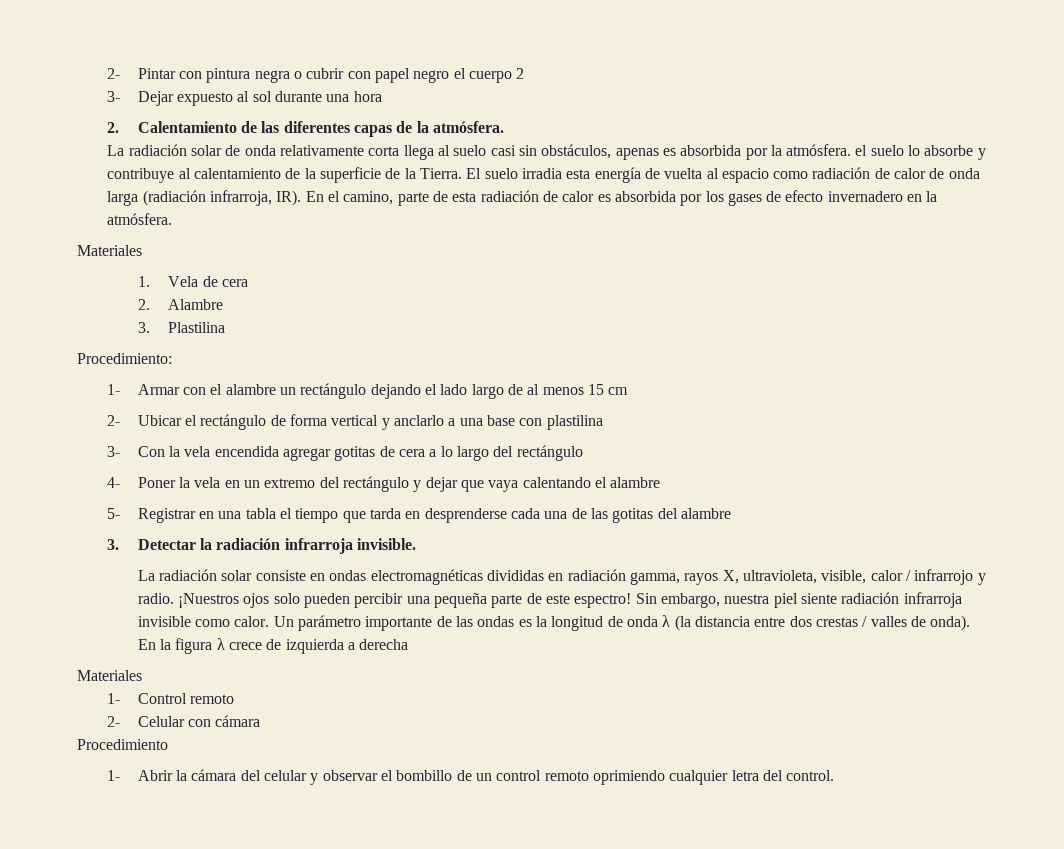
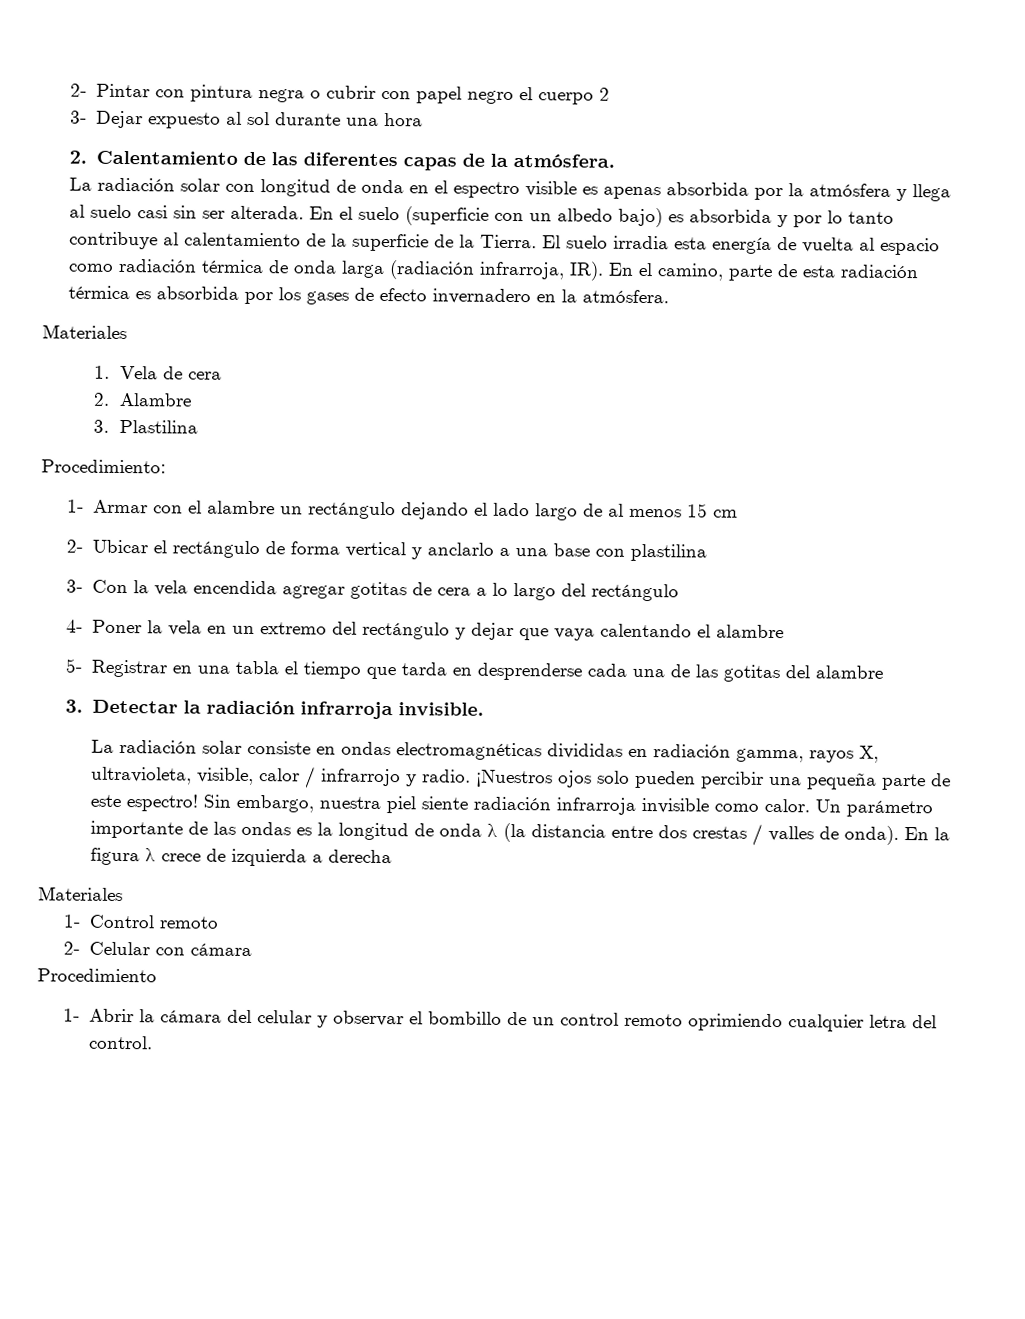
[225,145,400,156] de onda relativamente corta -> [225,179,908,202] con longitud de onda en el espectro visible es apenas absorbida por la atmósfera y
[541,144,986,160] obstáculos, apenas es absorbida por la atmósfera. el suelo lo absorbe y -> [202,205,895,228] ser alterada. En el suelo (superficie con un albedo bajo) es absorbida y por lo tanto
[874,168,927,179] de calor -> [201,259,265,274] térmica
[542,191,595,202] de calor -> [68,285,131,300] térmica

